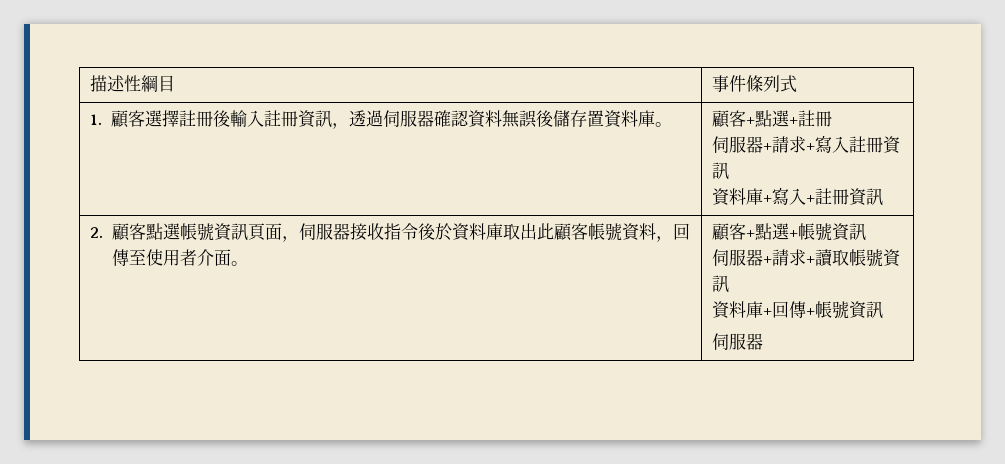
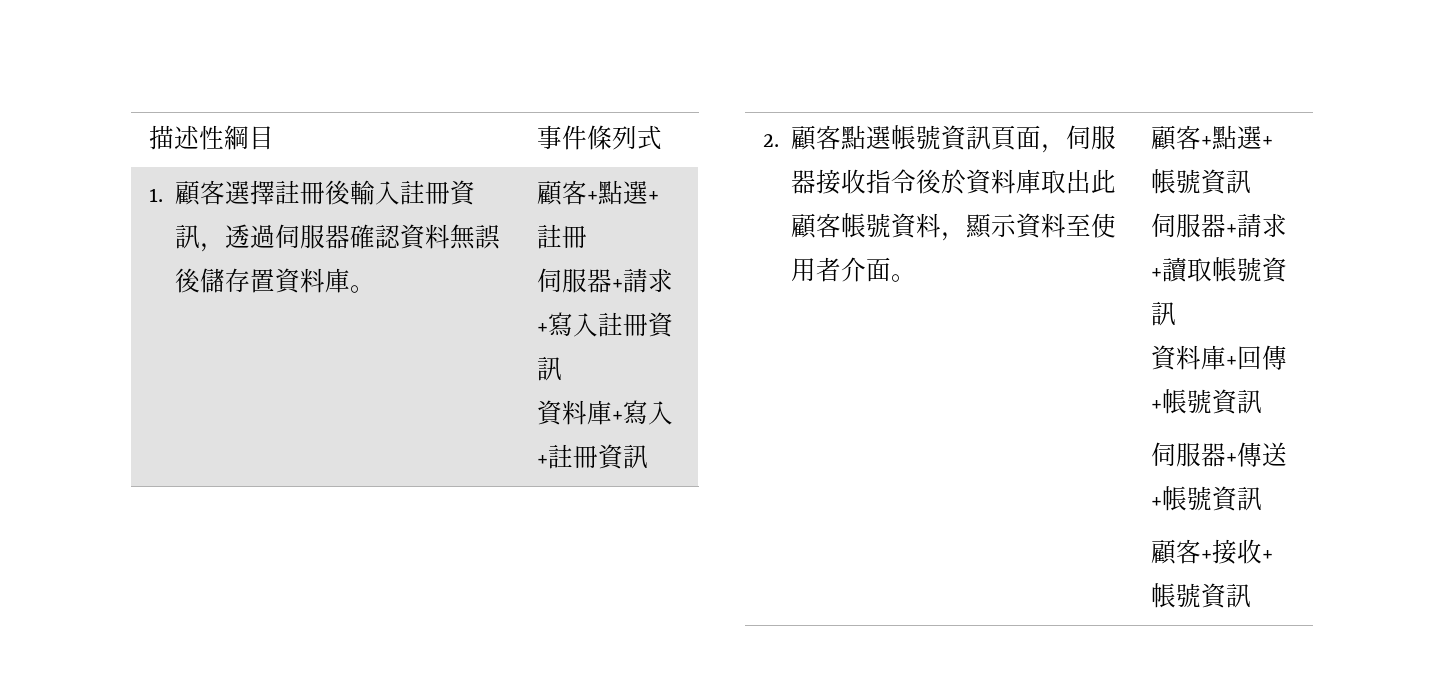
[672,223,690,240] [111,249,129,266] 回傳 -> [964,213,1066,239] 顯示資料
(764, 341) none -> [1225,442,1287,467] [1150,486,1262,512] [1150,539,1273,565] [1150,583,1251,609] +傳送+帳號資訊 // 顧客+接收+帳號資訊

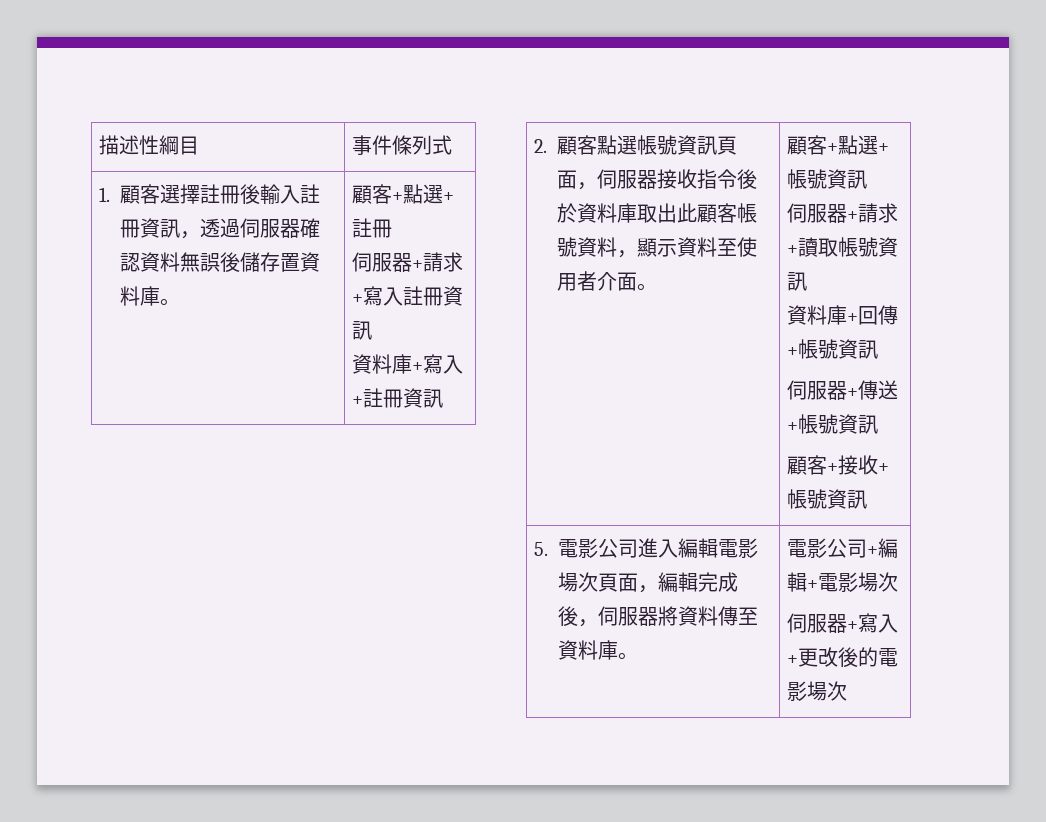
(1251, 595) none -> [534,538,759,558] [558,572,739,593] [558,606,759,627] [558,640,639,660] [787,538,899,558] [787,572,899,592] [787,613,899,633] [787,647,899,667] [787,681,848,701] // 5.電影公司進入編輯電影場次頁面，編輯完成後，伺服器將資料傳至資料庫。 | 電影公司+編輯+電影場次 // 伺服器+寫入+更改後的電影場次

